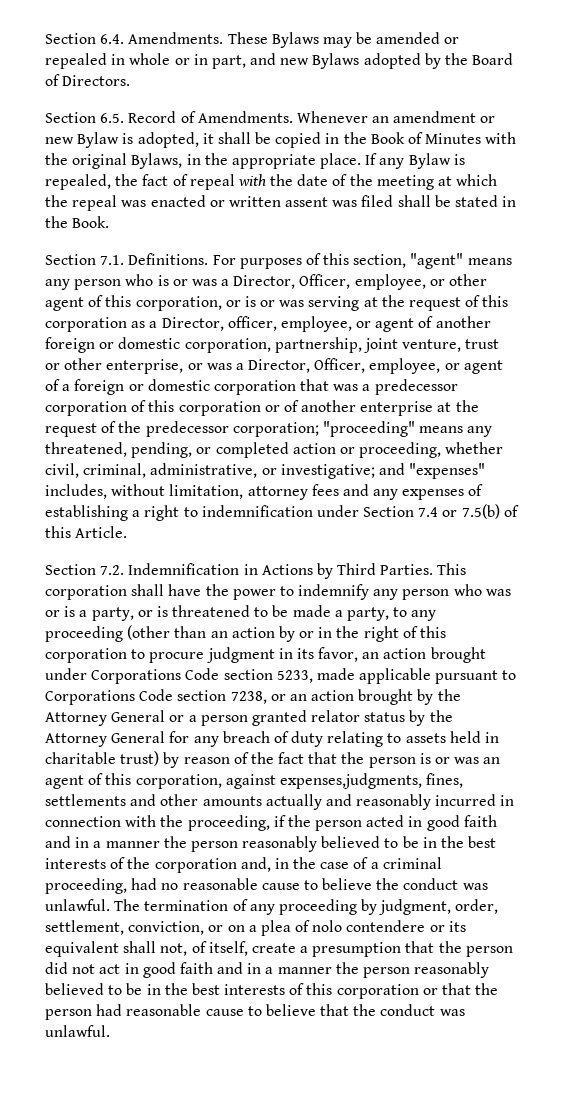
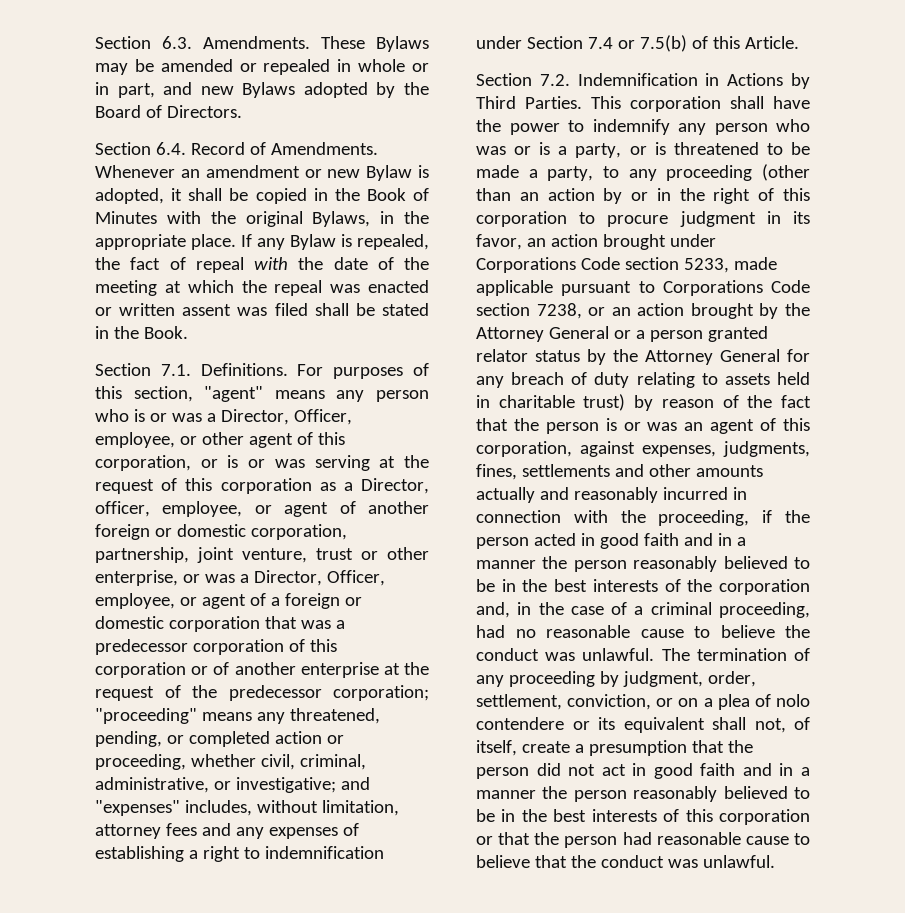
[45,33,125,44] Section 6.4. -> [95,36,192,49] Section 6.3.
[100,113,125,123] 6.5. -> [155,142,186,155] 6.4.
[279,773,422,789] expenses,judgments, -> [642,441,810,457] expenses, judgments,

